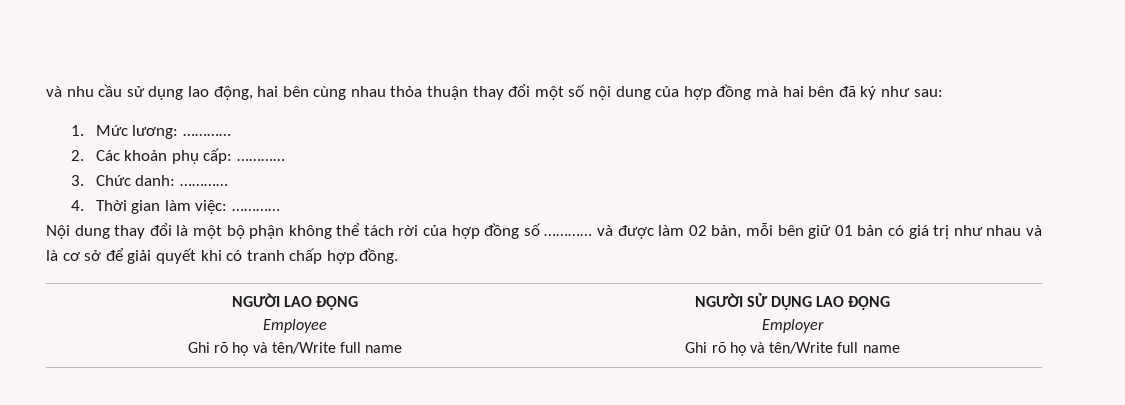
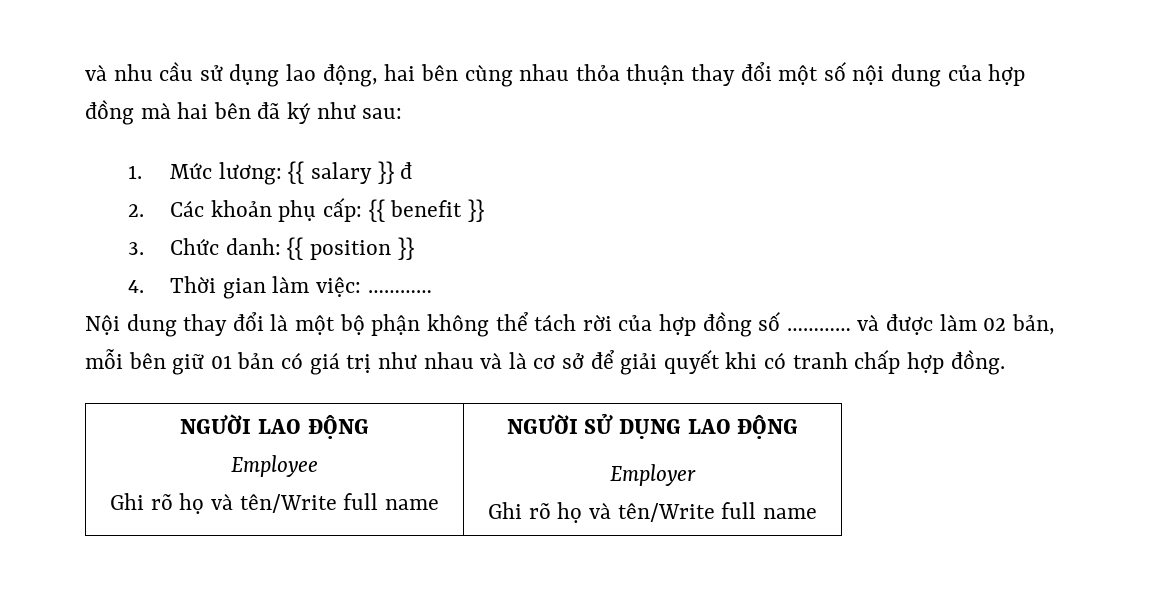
[182,134,231,136] ………… -> [288,161,413,184] {{ salary }} đ
[236,159,285,161] ………… -> [368,199,484,222] {{ benefit }}
[179,184,228,186] ………… -> [287,237,414,260] {{ position }}

